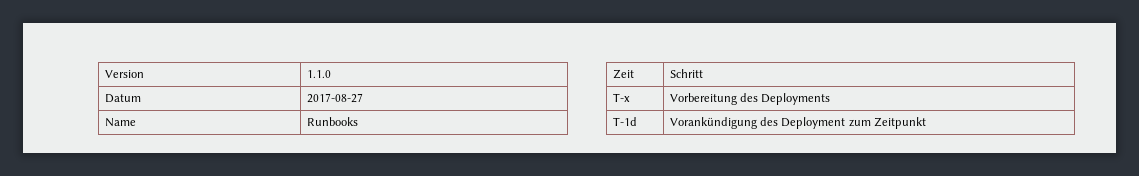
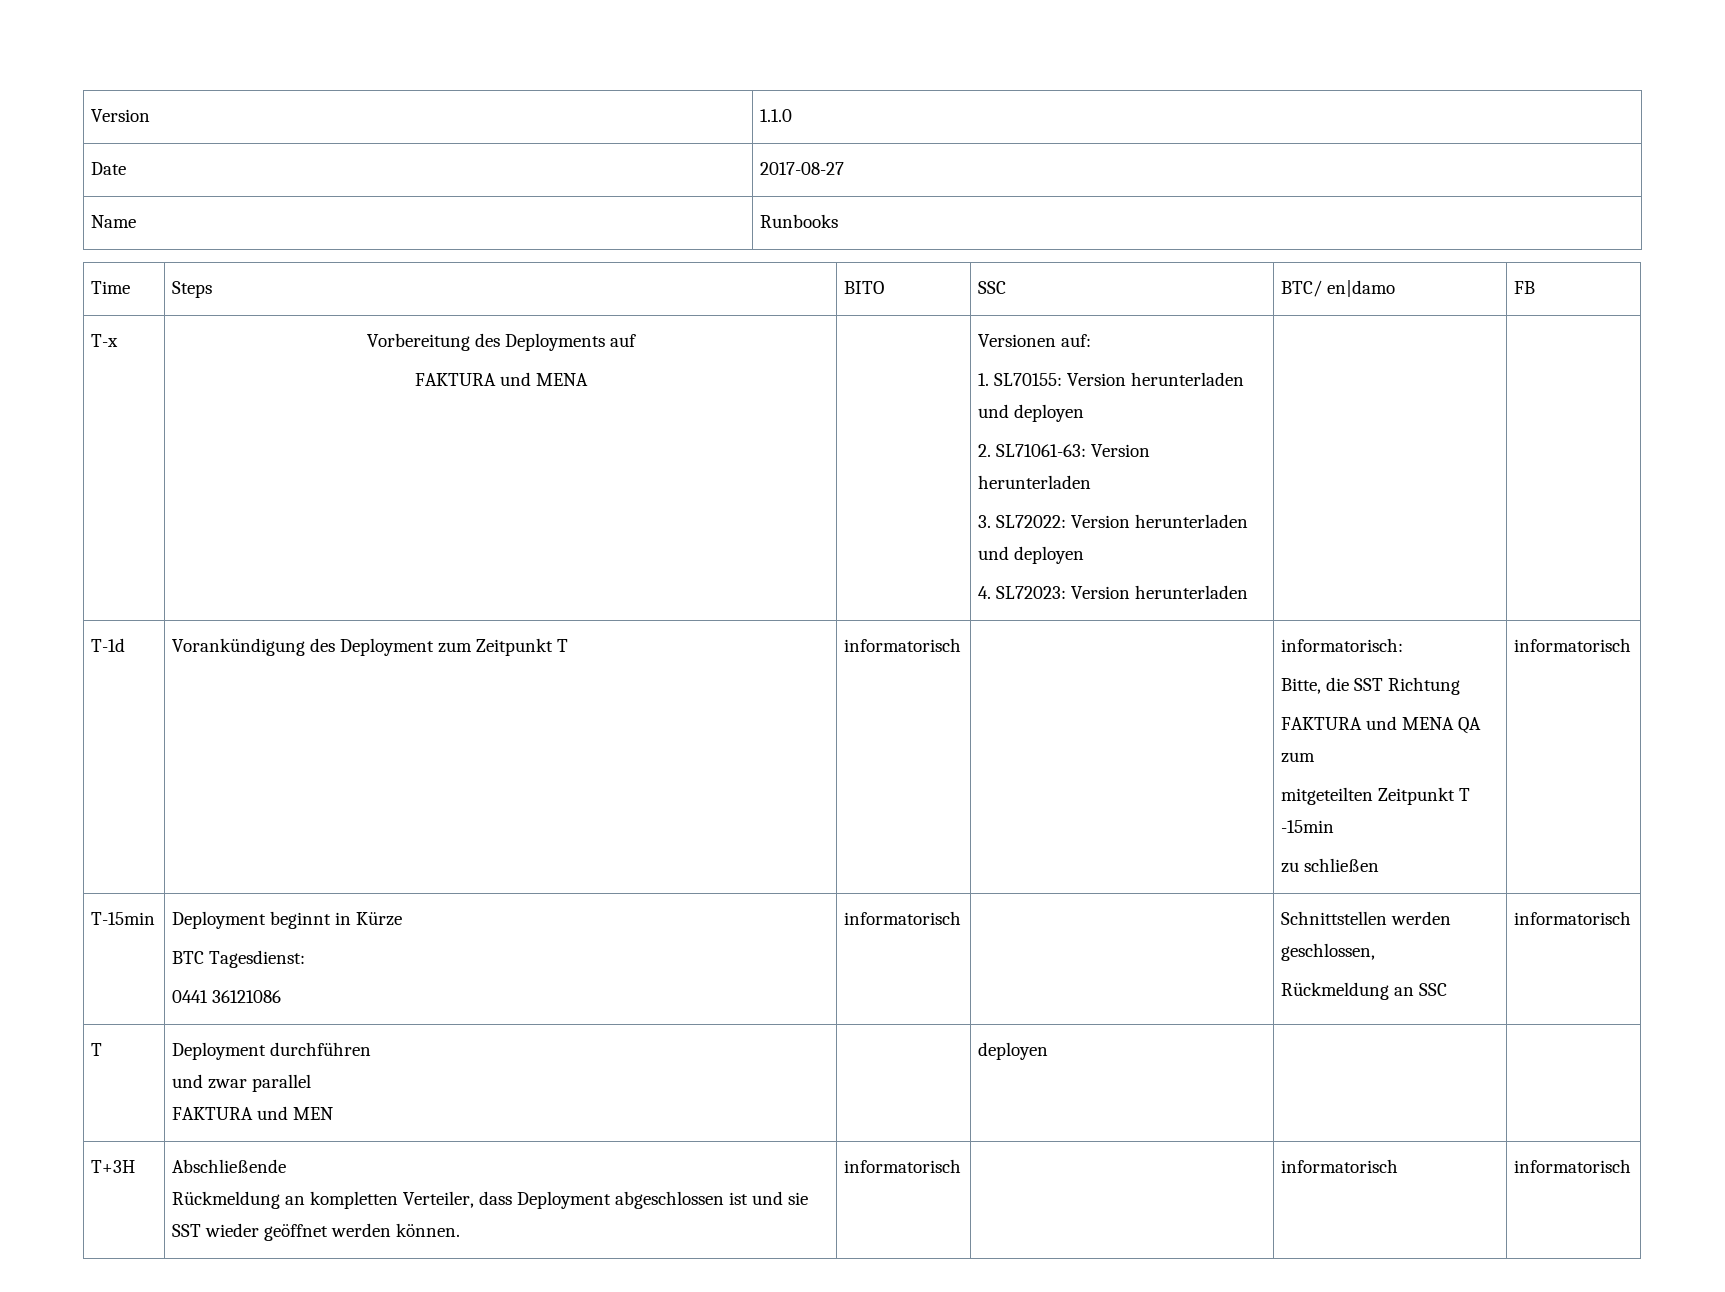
[104,94,141,103] Datum -> [91,162,127,175] Date
[612,69,634,79] [669,69,703,78] [612,93,630,102] [669,93,831,105] Zeit | Schritt // T-x | Vorbereitung des Deployments -> [91,281,131,294] [172,281,213,298] [844,281,885,294] [978,281,1007,294] [1281,280,1396,297] [1514,281,1536,294] [91,334,119,347] [366,333,636,351] [414,372,588,386] [978,334,1092,347] [978,372,1245,386] [978,404,1085,422] [978,444,1151,457] [978,475,1092,489] [978,514,1249,528] [978,546,1085,564] [978,585,1249,599] Time | Steps | BITO | SSC | BTC/ en|damo | FB // T-x | Vorbereitung des Deployments auf // FAKTURA und MENA | | Versionen auf: // 1. SL70155: Version herunterladen und deployen // 2. SL71061-63: Version herunterladen // 3. SL72022: Version herunterladen und deployen // 4. SL72023: Version herunterladen | |
(927, 123) none -> [557,639,569,652] [844,638,962,652] [1281,638,1404,652] [1281,677,1461,695] [1281,716,1482,734] [1281,752,1316,763] [1281,787,1471,805] [1281,820,1335,833] [1281,858,1380,873] [1514,638,1632,652] [91,912,156,925] [172,911,403,929] [172,950,306,968] [172,990,282,1003] [844,911,962,925] [1281,911,1452,925] [1281,943,1376,961] [1281,982,1448,1000] [1514,911,1632,925] [91,1043,103,1056] [172,1042,372,1060] [172,1074,312,1092] [172,1106,334,1120] [978,1042,1049,1060] [91,1160,136,1173] [172,1159,287,1173] [172,1191,809,1209] [172,1223,461,1241] [844,1159,962,1173] [1281,1159,1399,1173] [1514,1159,1632,1173] T | informatorisch | | informatorisch: // Bitte, die SST Richtung // FAKTURA und MENA QA zum // mitgeteilten Zeitpunkt T -15min // zu schließen | informatorisch // T-15min | Deployment beginnt in Kürze // BTC Tagesdienst: // 0441 36121086 | informatorisch | | Schnittstellen werden geschlossen, // Rückmeldung an SSC | informatorisch // T | Deployment durchführen // und zwar parallel // FAKTURA und MEN | | deployen | | // T+3H | Abschließende // Rückmeldung an kompletten Verteiler, dass Deployment abgeschlossen ist und sie SST wieder geöffnet werden können. | informatorisch | | informatorisch | informatorisch

